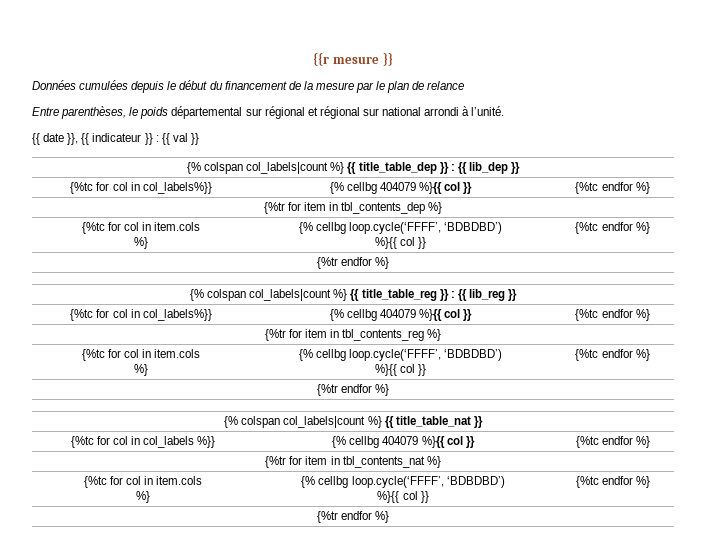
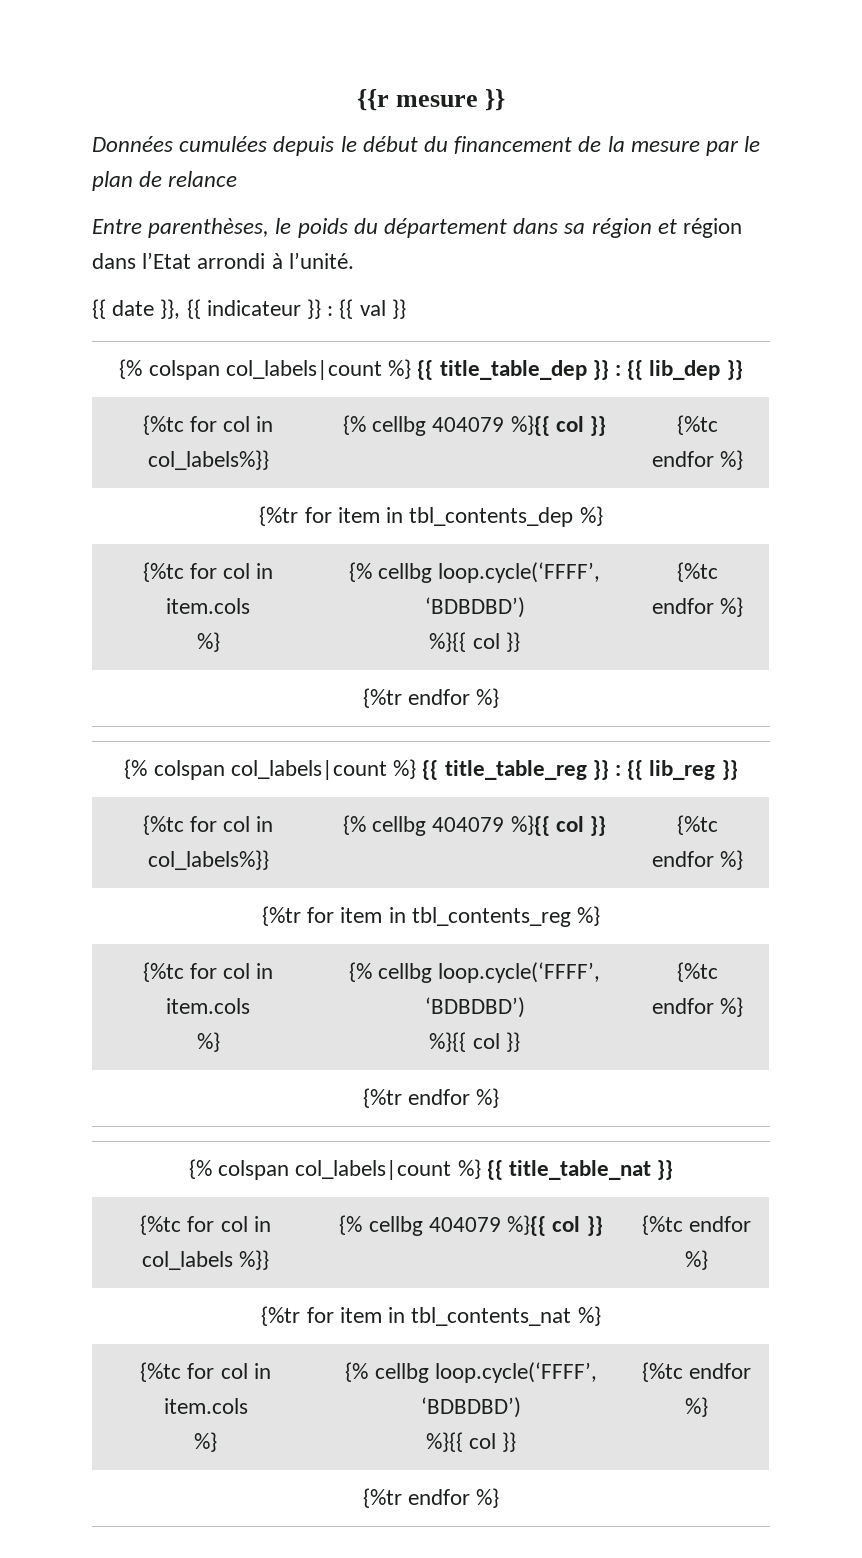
[171,106,422,119] départemental sur régional et régional sur national -> [353,218,743,238] [92,252,192,269] du département dans sa région et région dans l’Etat

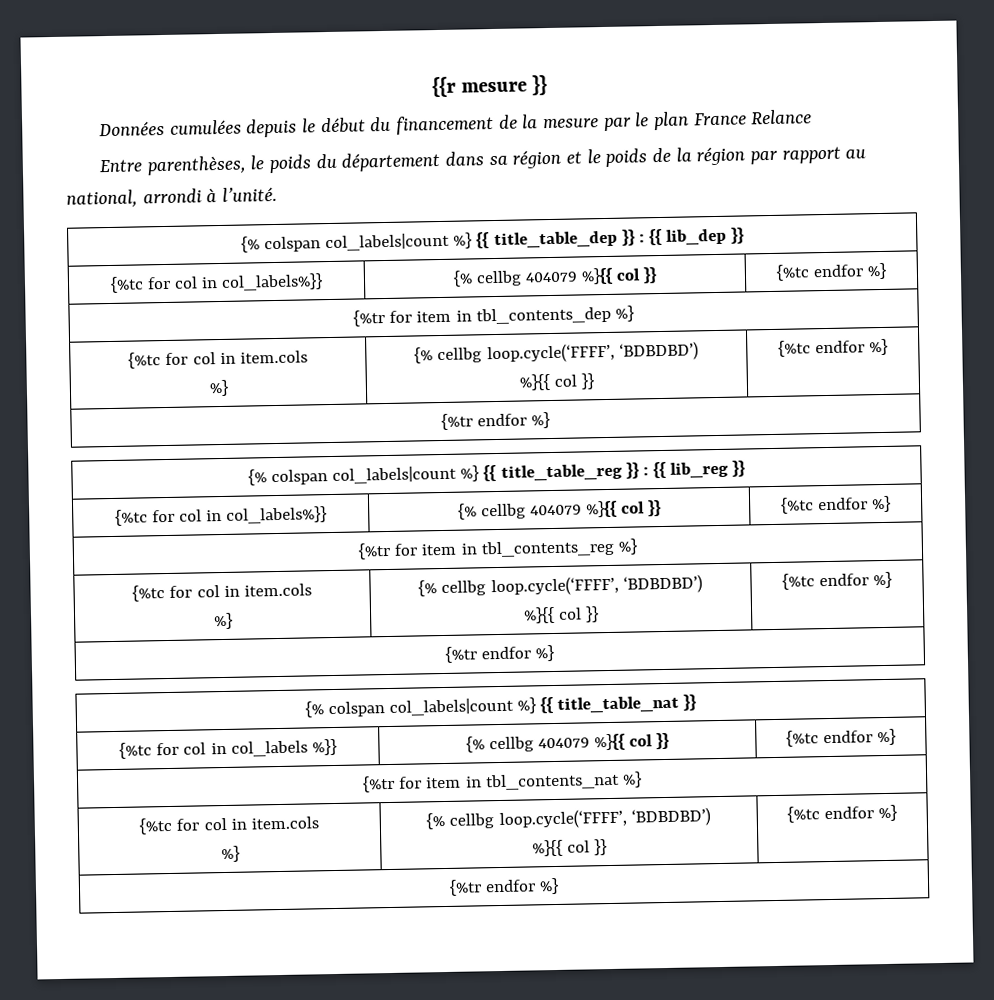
[139,171,238,187] de relance -> [693,109,813,126] France Relance
[683,218,743,238] [92,252,354,269] [92,299,406,319] région dans l’Etat arrondi à l’unité. // {{ date }}, {{ indicateur }} : {{ val }} -> [586,146,867,167] [66,186,278,209] le poids de la région par rapport au national, arrondi à l’unité.

